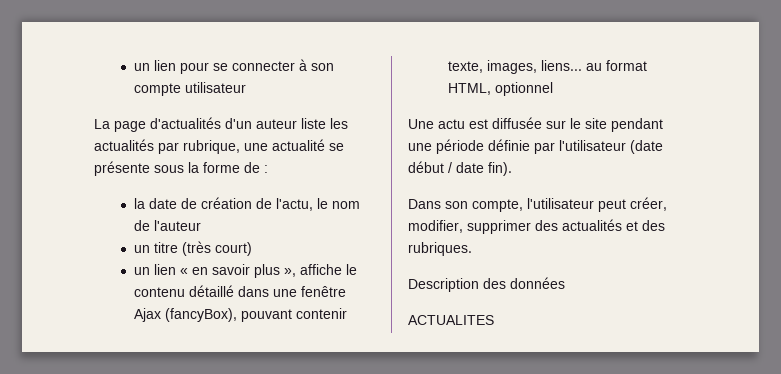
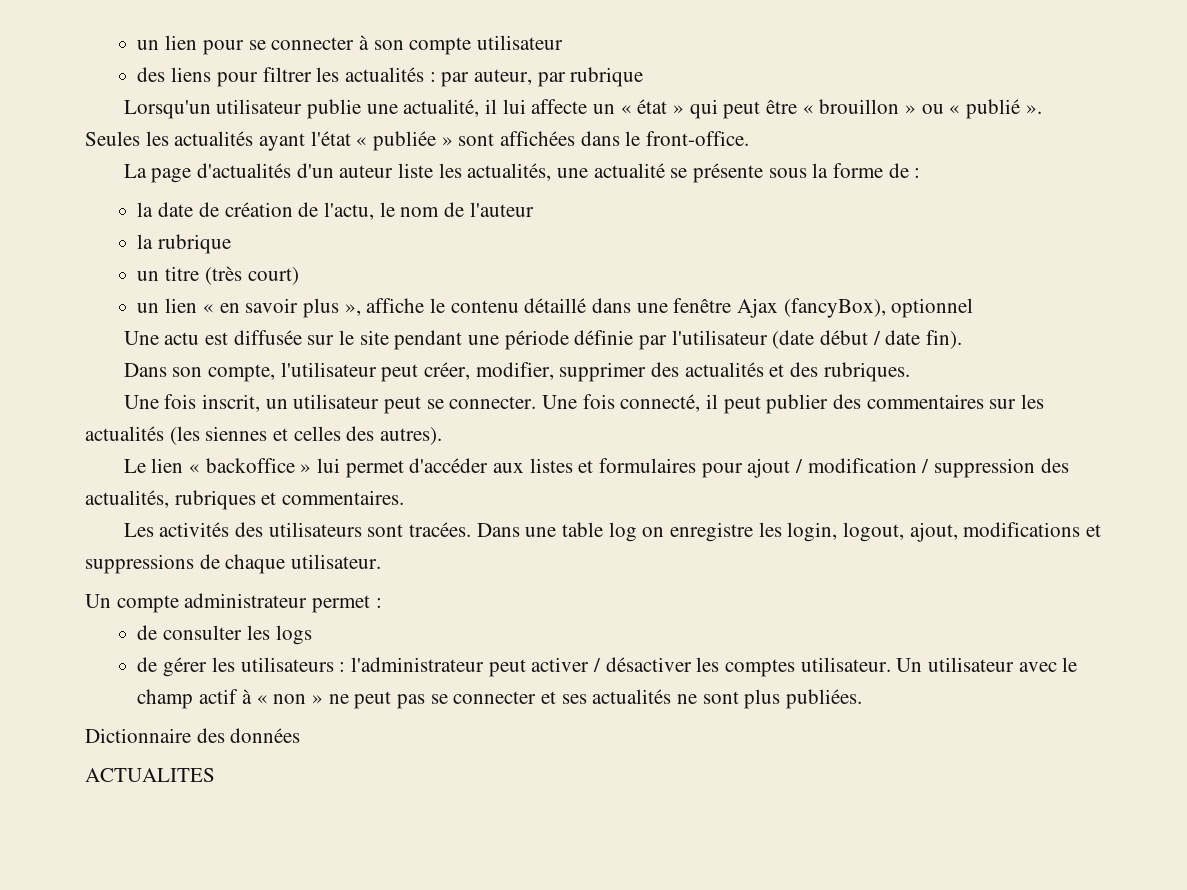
(246, 87) none -> [137,67,644,87] [123,99,1042,119] [85,131,750,151] // des liens pour filtrer les actualités : par auteur, par rubrique // Lorsqu'un utilisateur publie une actualité, il lui affecte un « état » qui peut être « brouillon » ou « publié ». Seules les actualités ayant l'état « publiée » sont affichées dans le front-office.
[94,139,240,154] actualités par rubrique, -> [467,163,552,181] actualités,
(201, 225) none -> [137,234,232,254] // la rubrique
[240,308,347,322] [447,60,647,74] [447,83,491,95] pouvant contenir texte, images, liens... au format HTML, -> (886, 308) none
[408,278,479,292] Description -> [123,394,1044,414] [85,426,443,445] [123,458,1069,478] [85,490,405,510] [123,522,1101,542] [85,554,382,574] [85,593,382,613] [137,625,312,645] [137,657,1078,677] [137,689,862,709] [85,728,191,743] Une fois inscrit, un utilisateur peut se connecter. Une fois connecté, il peut publier des commentaires sur les actualités (les siennes et celles des autres). // Le lien « backoffice » lui permet d'accéder aux listes et formulaires pour ajout / modification / suppression des actualités, rubriques et commentaires. // Les activités des utilisateurs sont tracées. Dans une table log on enregistre les login, logout, ajout, modifications et suppressions de chaque utilisateur. // Un compte administrateur permet : // de consulter les logs // de gérer les utilisateurs : l'administrateur peut activer / désactiver les comptes utilisateur. Un utilisateur avec le champ actif à « non » ne peut pas se connecter et ses actualités ne sont plus publiées. // Dictionnaire

